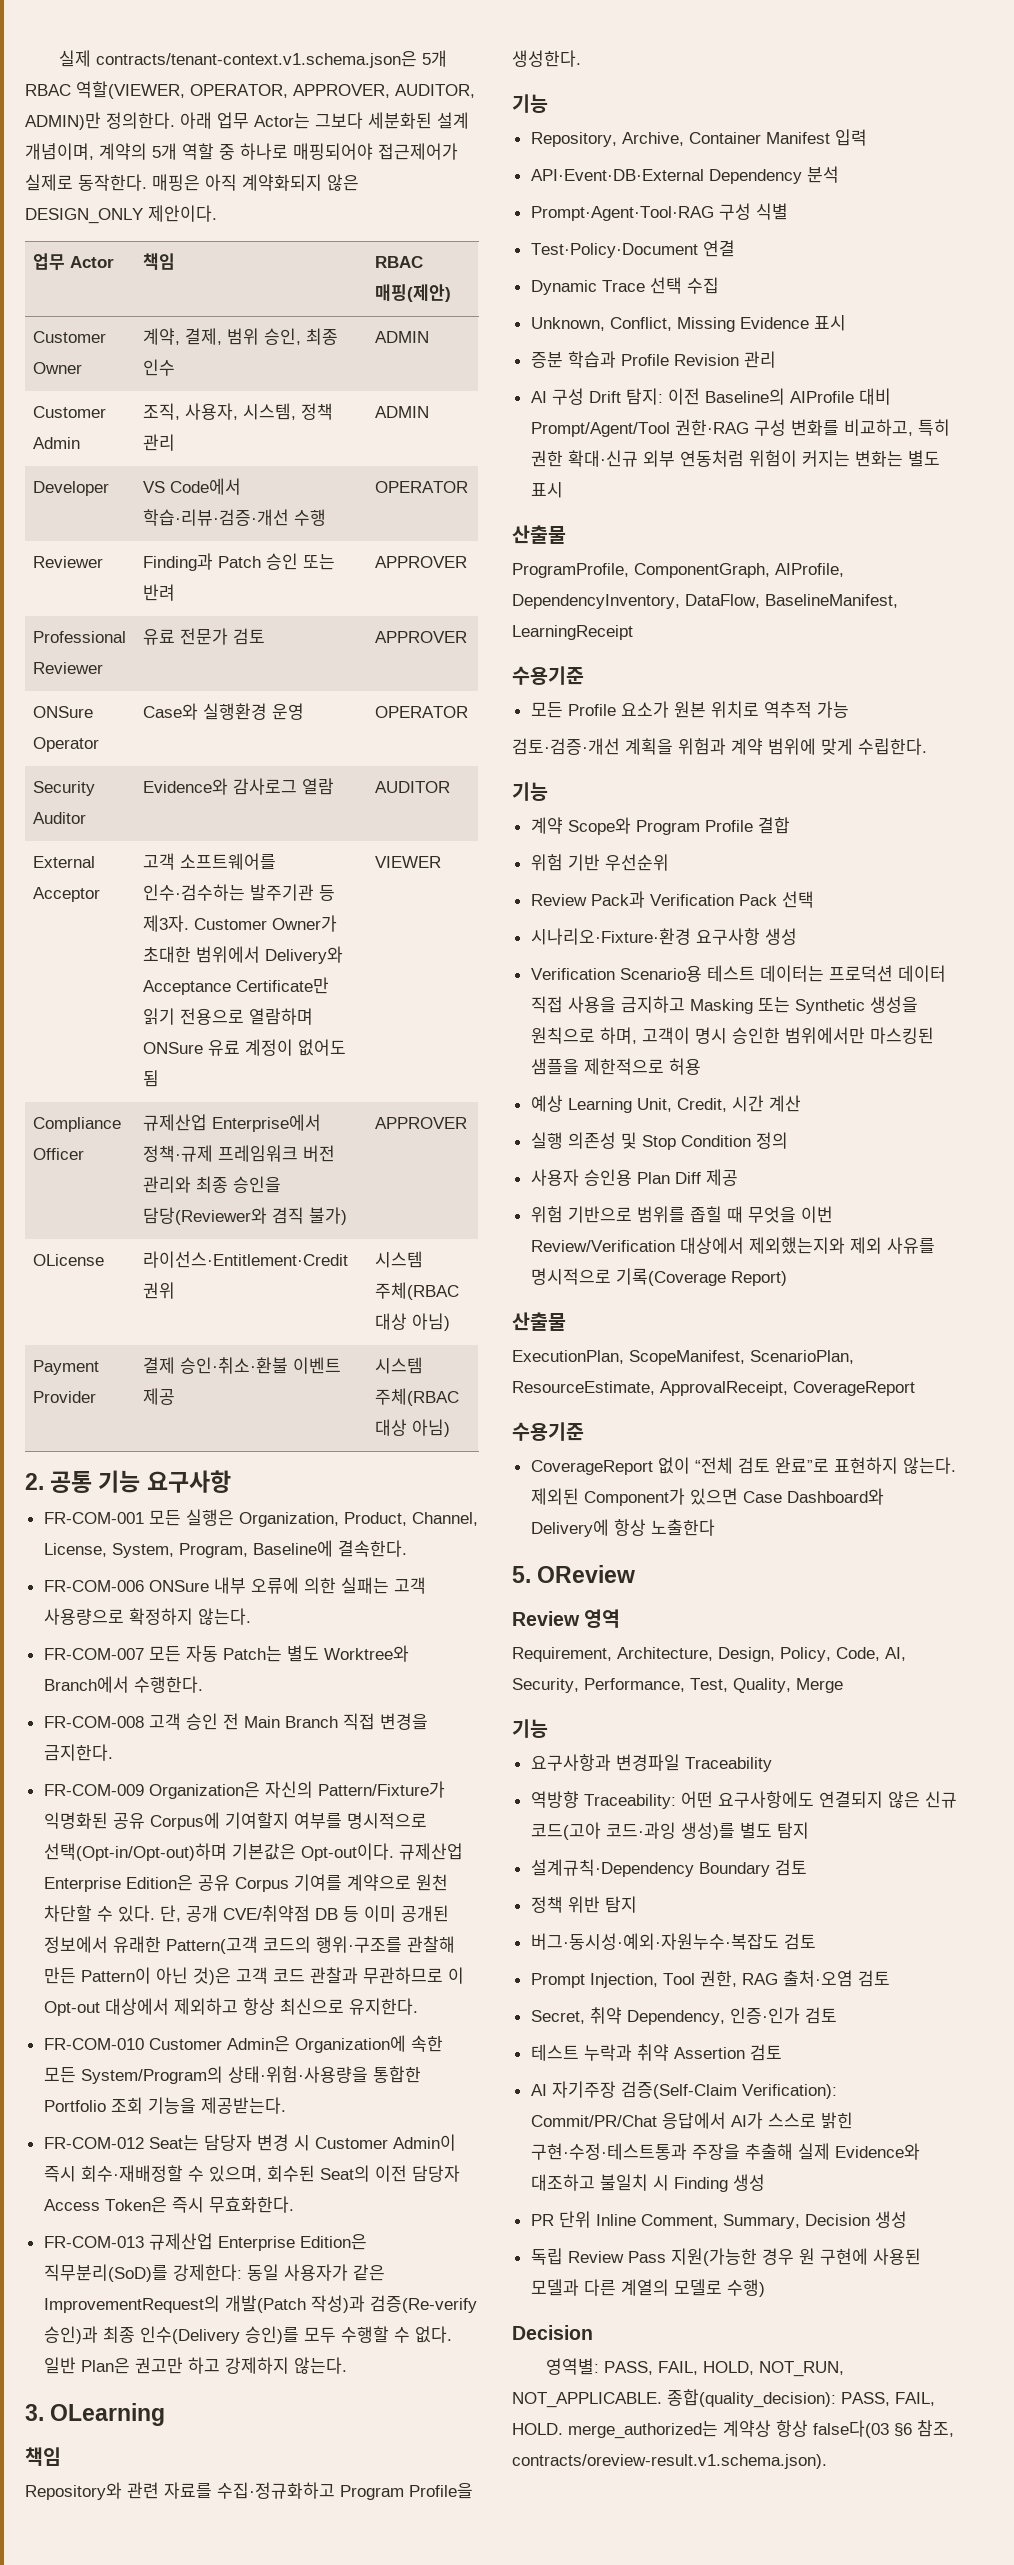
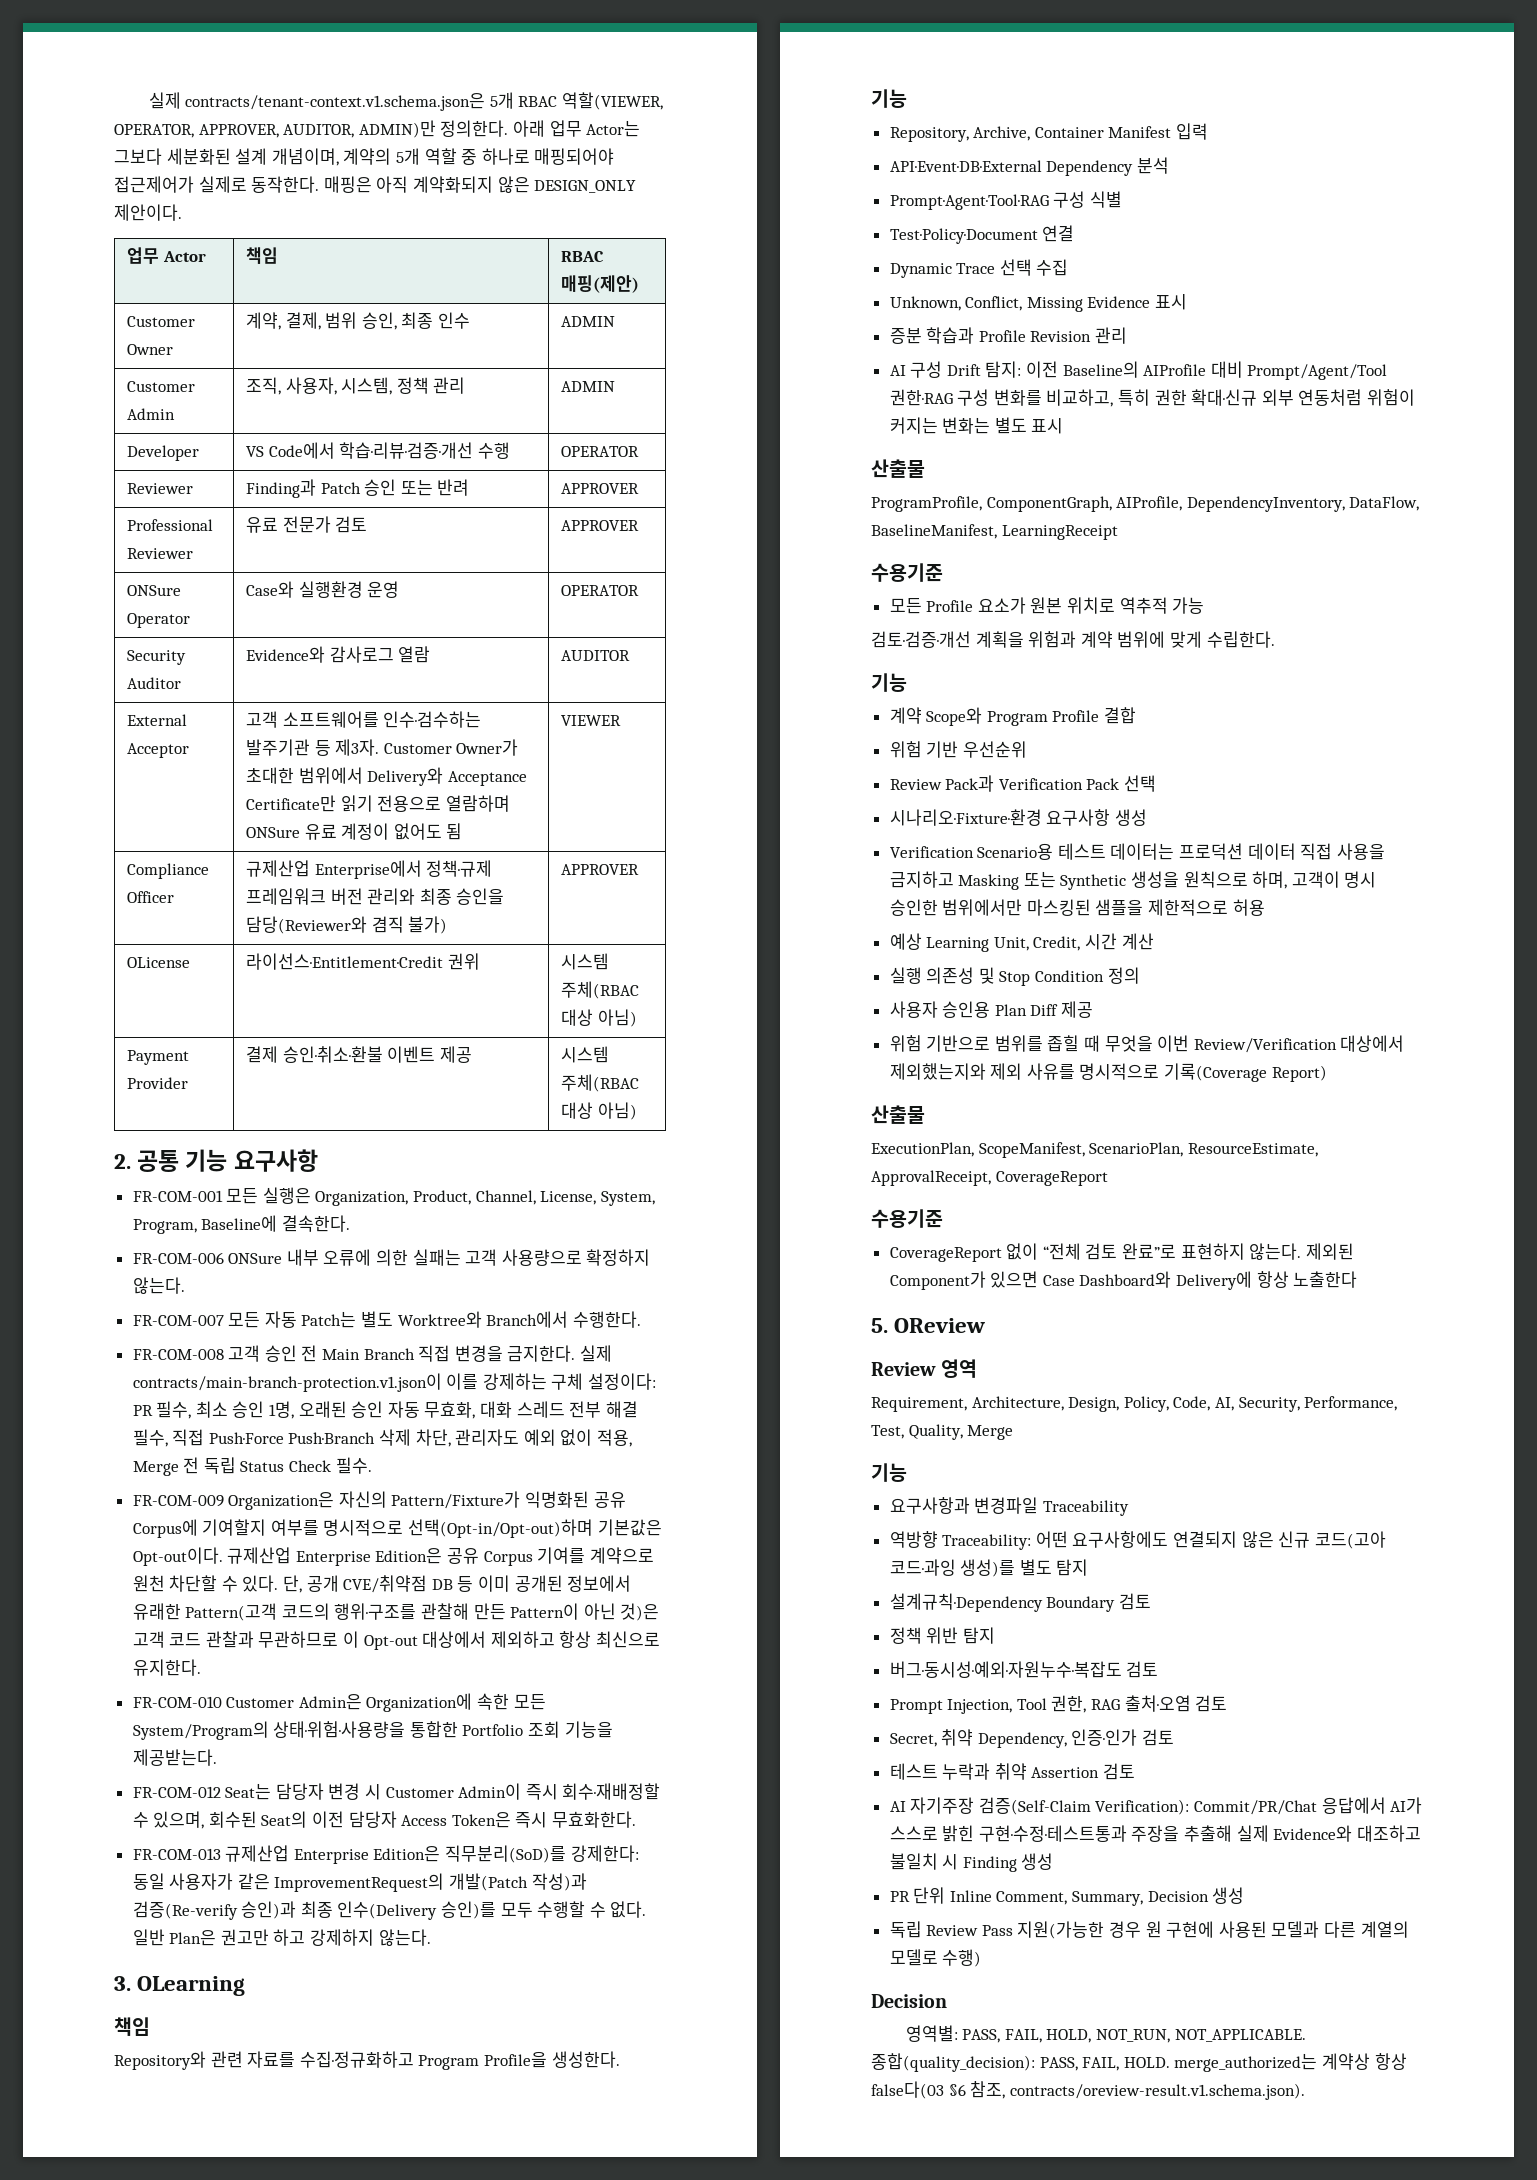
(113, 1752) none -> [580,1345,613,1362] [132,1373,657,1392] [132,1401,638,1419] [132,1429,633,1447] [132,1457,372,1476] 실제 contracts/main-branch-protection.v1.json이 이를 강제하는 구체 설정이다: PR 필수, 최소 승인 1명, 오래된 승인 자동 무효화, 대화 스레드 전부 해결 필수, 직접 Push·Force Push·Branch 삭제 차단, 관리자도 예외 없이 적용, Merge 전 독립 Status Check 필수.

